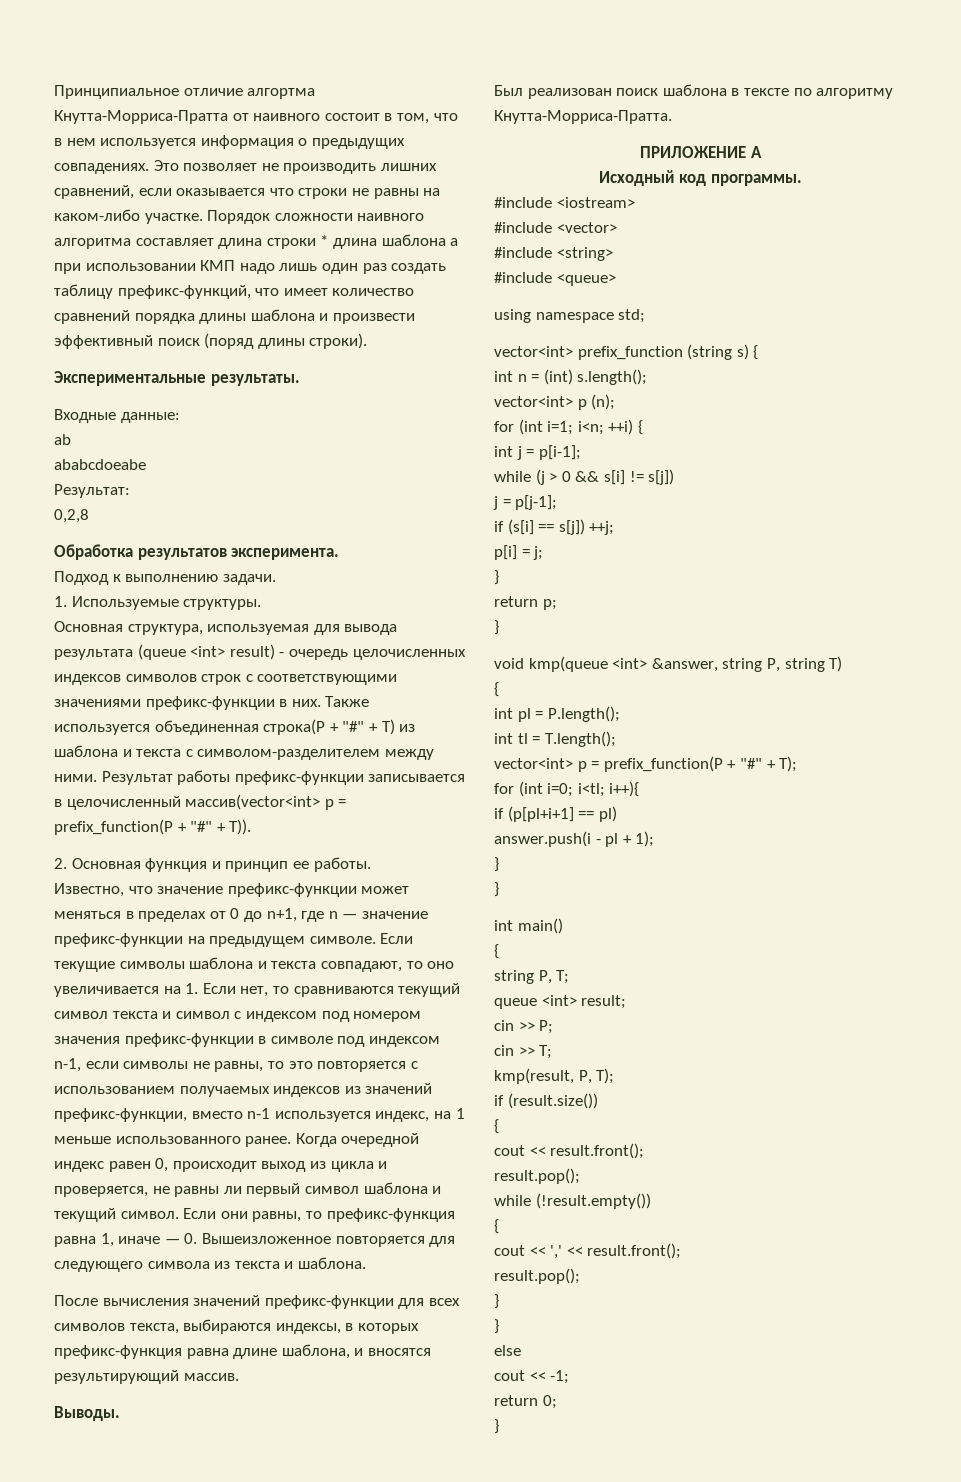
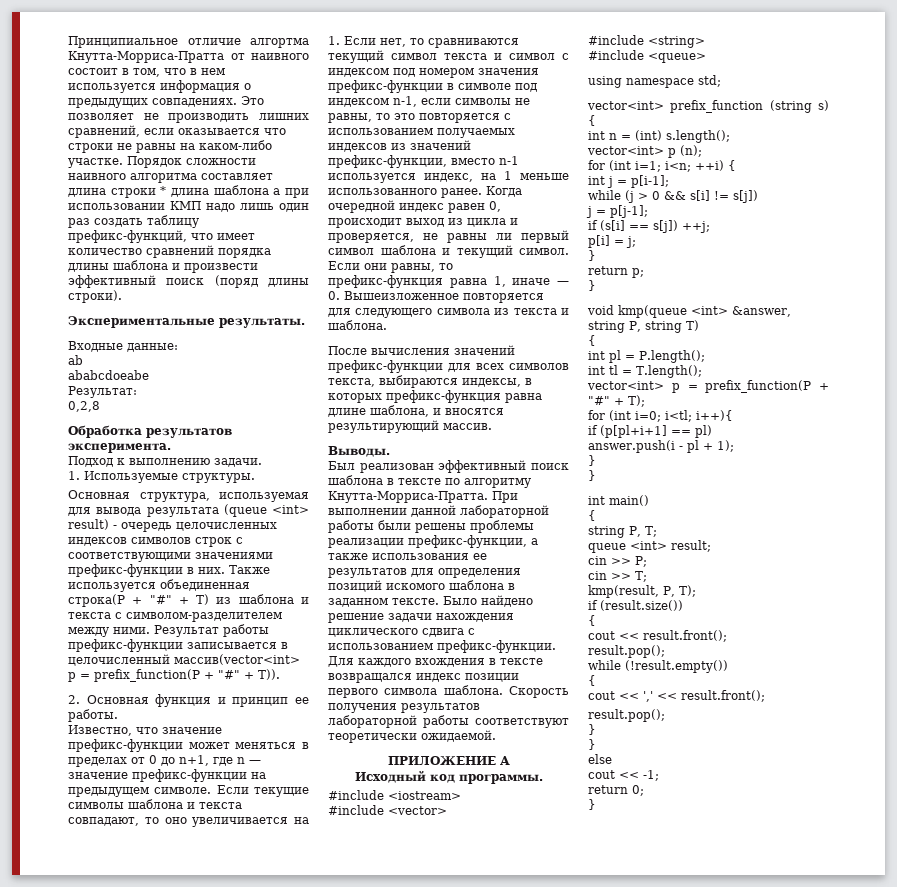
(612, 93) none -> [438,460,527,473] эффективный
(672, 117) none -> [492,491,518,503] [328,505,549,518] [328,520,534,533] [328,535,538,548] [328,553,487,560] [328,568,521,578] [328,580,515,592] [328,595,533,607] [328,613,514,623] [328,628,475,637] [328,640,556,653] [328,656,543,667] [328,673,519,683] [328,685,569,698] [328,703,480,713] [328,715,569,728] [328,730,496,743] При выполнении данной лабораторной работы были решены проблемы реализации префикс-функции, а также использования ее результатов для определения позиций искомого шаблона в заданном тексте. Было найдено решение задачи нахождения циклического сдвига с использованием префикс-функции. Для каждого вхождения в тексте возвращался индекс позиции первого символа шаблона. Скорость получения результатов лабораторной работы соответствуют теоретически ожидаемой.

